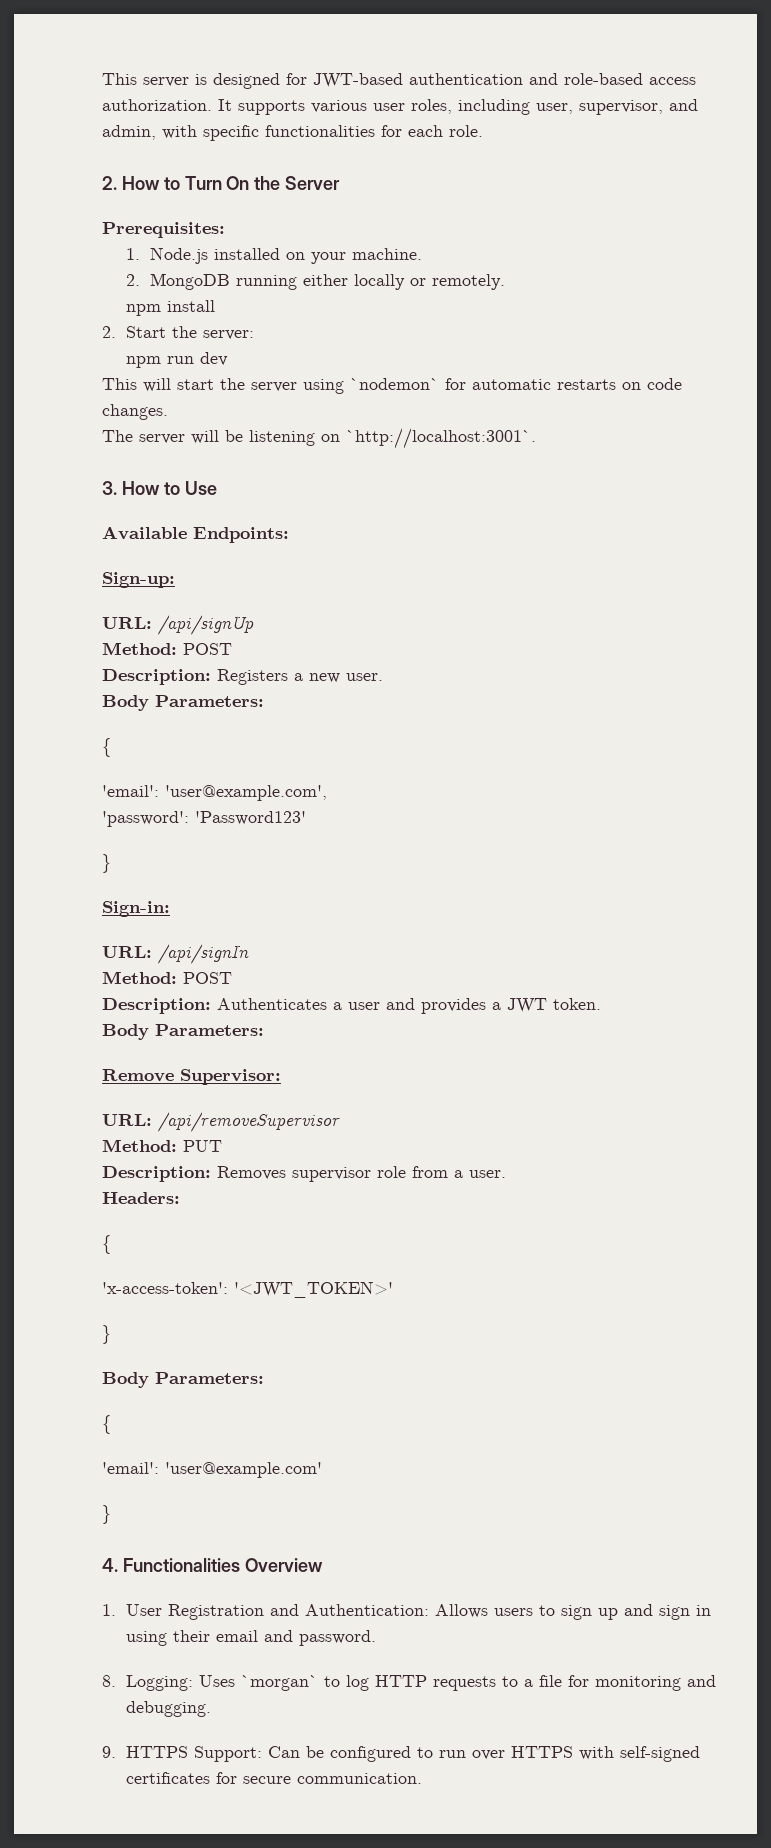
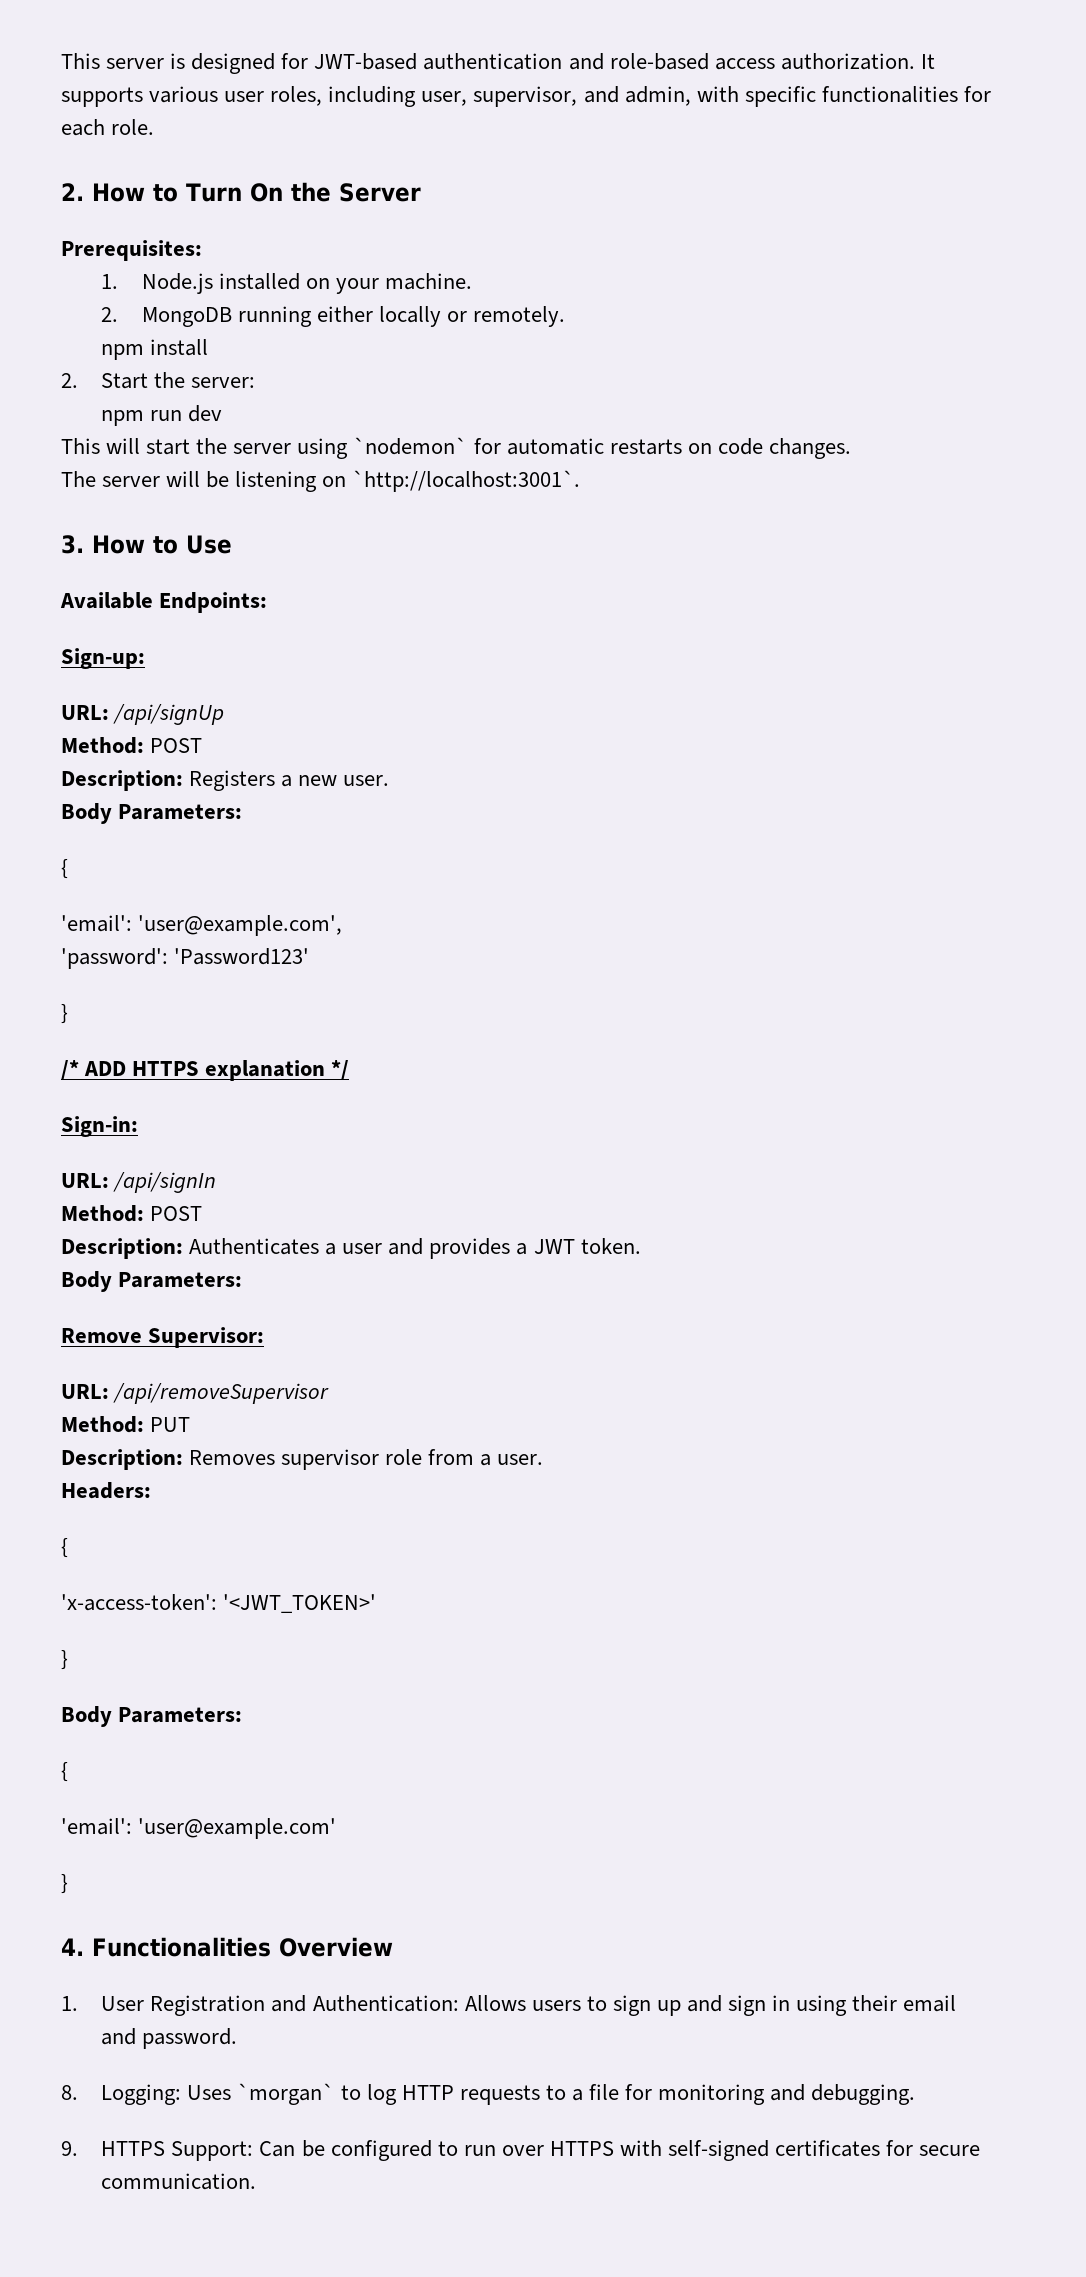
(111, 863) none -> [61,1060,350,1081] // /* ADD HTTPS explanation */

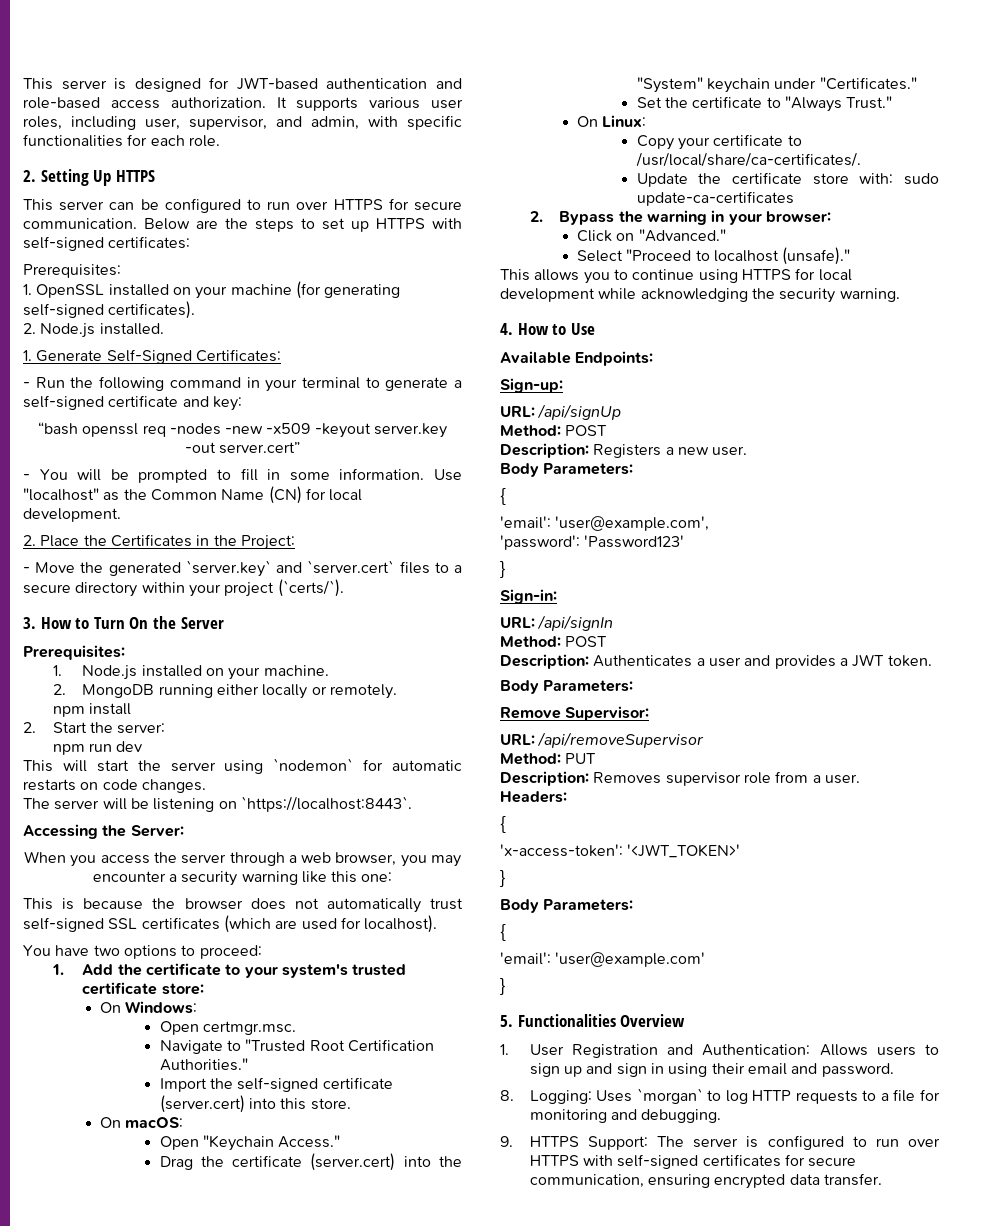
(84, 192) none -> [40,169,155,186] [23,198,462,213] [23,218,462,232] [23,236,191,251] [23,264,121,278] [23,281,401,299] [23,301,196,319] [23,323,164,338] [23,349,281,364] [23,376,462,392] [23,395,242,411] [37,422,448,438] [184,442,301,454] [23,468,463,483] [23,486,363,504] [23,508,121,522] [23,534,295,550] [23,560,463,577] [23,579,344,597] [23,617,36,629] Setting Up HTTPS // This server can be configured to run over HTTPS for secure communication. Below are the steps to set up HTTPS with self-signed certificates: // Prerequisites: // 1. OpenSSL installed on your machine (for generating self-signed certificates). // 2. Node.js installed. // 1. Generate Self-Signed Certificates: // - Run the following command in your terminal to generate a self-signed certificate and key: // “bash openssl req -nodes -new -x509 -keyout server.key -out server.cert” // - You will be prompted to fill in some information. Use "localhost" as the Common Name (CN) for local development. // 2. Place the Certificates in the Project: // - Move the generated `server.key` and `server.cert` files to a secure directory within your project (`certs/`). // 3.
[352,470,581,492] [61,535,84,554] `http://localhost:3001`. // 3. -> [240,796,412,812] [23,824,184,839] [23,851,462,867] [92,871,393,886] [23,898,463,913] [23,915,438,933] [23,945,262,959] [51,963,407,978] [82,982,204,995] [100,1001,198,1014] [159,1021,296,1035] [159,1039,434,1054] [159,1058,248,1071] [159,1077,393,1092] [159,1095,351,1113] [100,1117,184,1128] [159,1135,341,1151] [159,1153,462,1171] [636,77,917,93] [636,96,893,112] [577,115,647,127] [636,134,802,150] [635,152,861,167] [636,172,939,187] [636,191,794,206] [529,210,832,225] [577,229,726,242] [577,247,851,265] [500,268,852,284] [500,288,900,303] [500,323,513,335] `https://localhost:8443`. // Accessing the Server: // When you access the server through a web browser, you may encounter a security warning like this one: // This is because the browser does not automatically trust self-signed SSL certificates (which are used for localhost). // You have two options to proceed: // 1. Add the certificate to your system's trusted certificate store: // On Windows: // Open certmgr.msc. // Navigate to "Trusted Root Certification Authorities." // Import the self-signed certificate (server.cert) into this store. // On macOS: // Open "Keychain Access." // Drag the certificate (server.cert) into the "System" keychain under "Certificates." // Set the certificate to "Always Trust." // On Linux: // Copy your certificate to /usr/local/share/ca-certificates/. // Update the certificate store with: sudo update-ca-certificates // 2. Bypass the warning in your browser: // Click on "Advanced." // Select "Proceed to localhost (unsafe)." // This allows you to continue using HTTPS for local development while acknowledging the security warning. // 4.
[61,1060,350,1081] // /* ADD HTTPS explanation */ -> (506, 569) none
[61,1938,84,1956] 4. -> [500,1015,513,1027] 5.
[259,2140,325,2157] Can be -> [657,1136,759,1148] The server is
[101,2173,257,2190] communication. -> [529,1173,883,1189] communication, ensuring encrypted data transfer.

